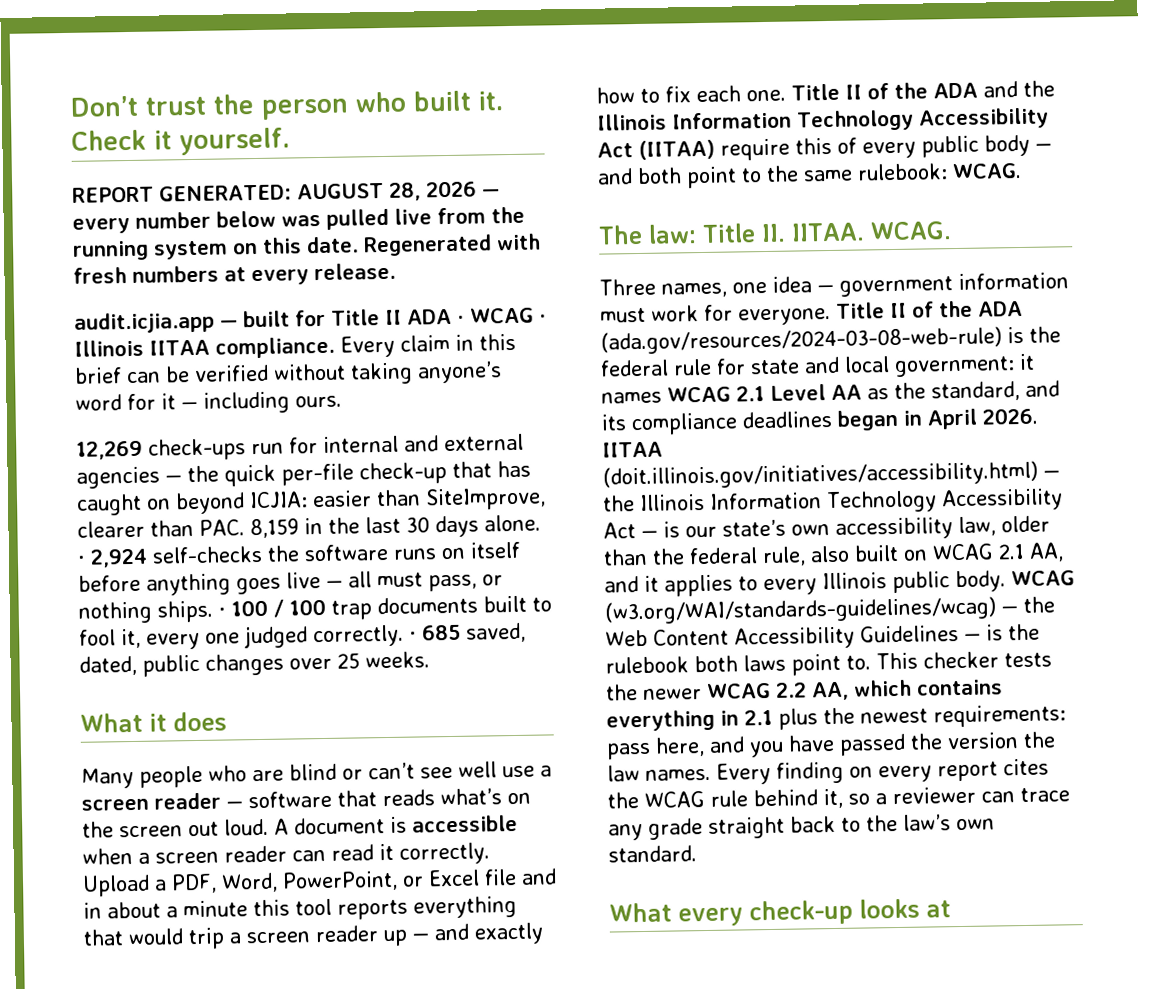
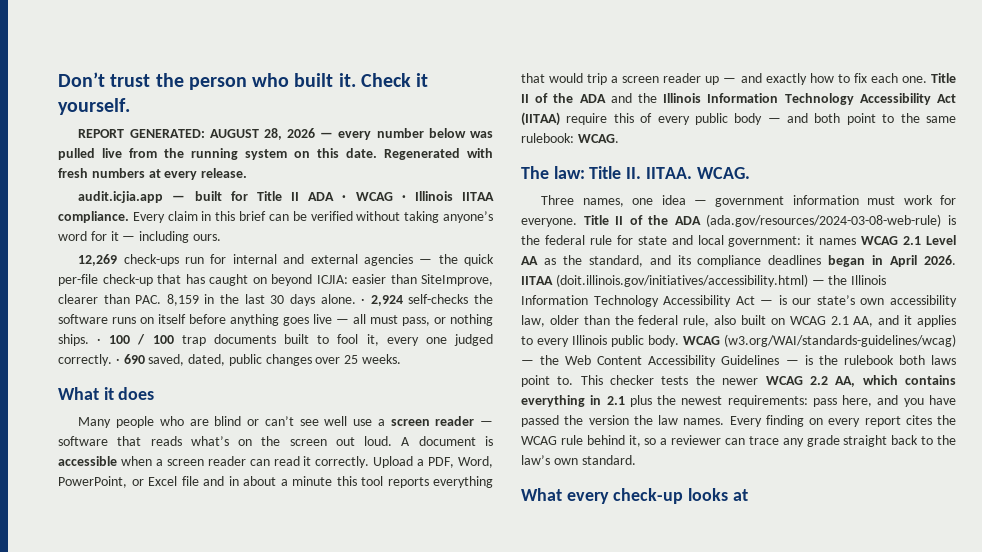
[421,624,461,641] 685 -> [123,354,145,364] 690

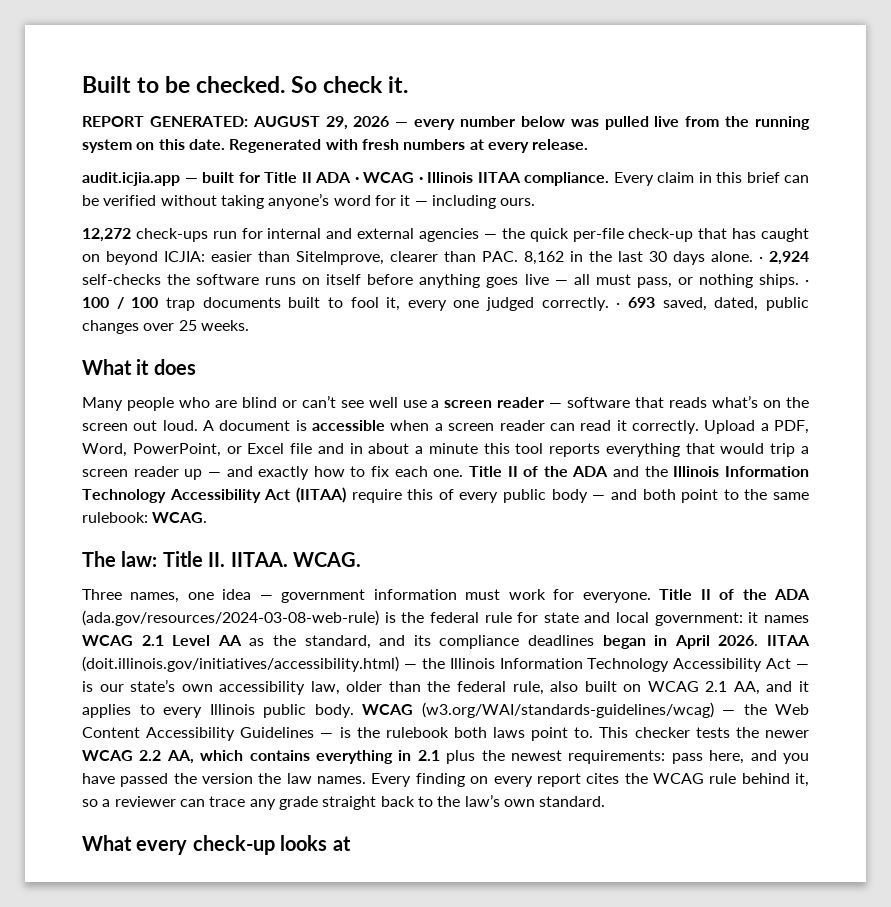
[58,72,429,90] [58,98,130,115] Don’t trust the person who built it. Check it yourself. -> [82,76,409,93] Built to be checked. So check it.
[263,128,282,140] 28, -> [325,116,348,130] 29,
[78,254,118,266] 12,269 -> [82,228,131,242] 12,272
[166,294,199,306] 8,159 -> [524,251,564,265] 8,162
[123,354,145,364] 690 -> [628,297,656,308] 693

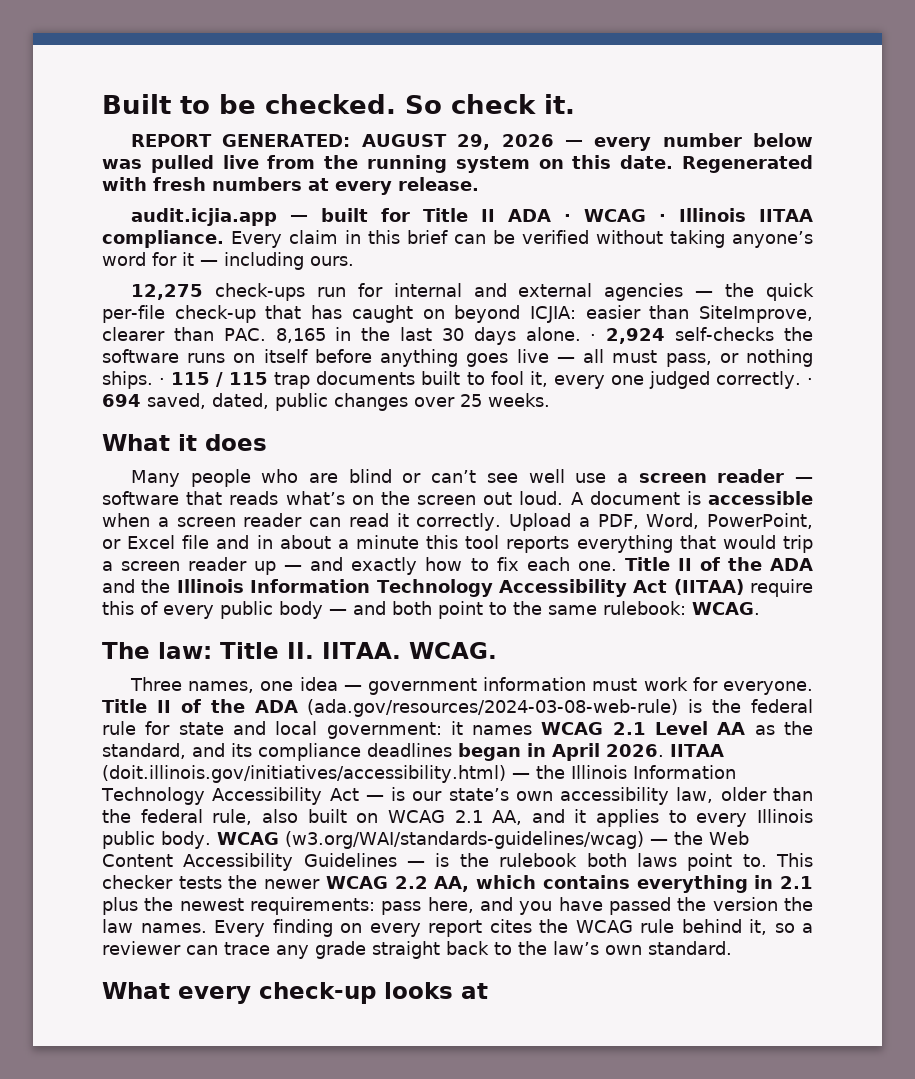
[82,228,131,242] 12,272 -> [131,284,204,300] 12,275
[524,251,564,265] 8,162 -> [275,328,326,343] 8,165
[82,297,159,309] 100 / 100 -> [171,372,269,387] 115 / 115
[628,297,656,308] 693 -> [102,394,141,407] 694

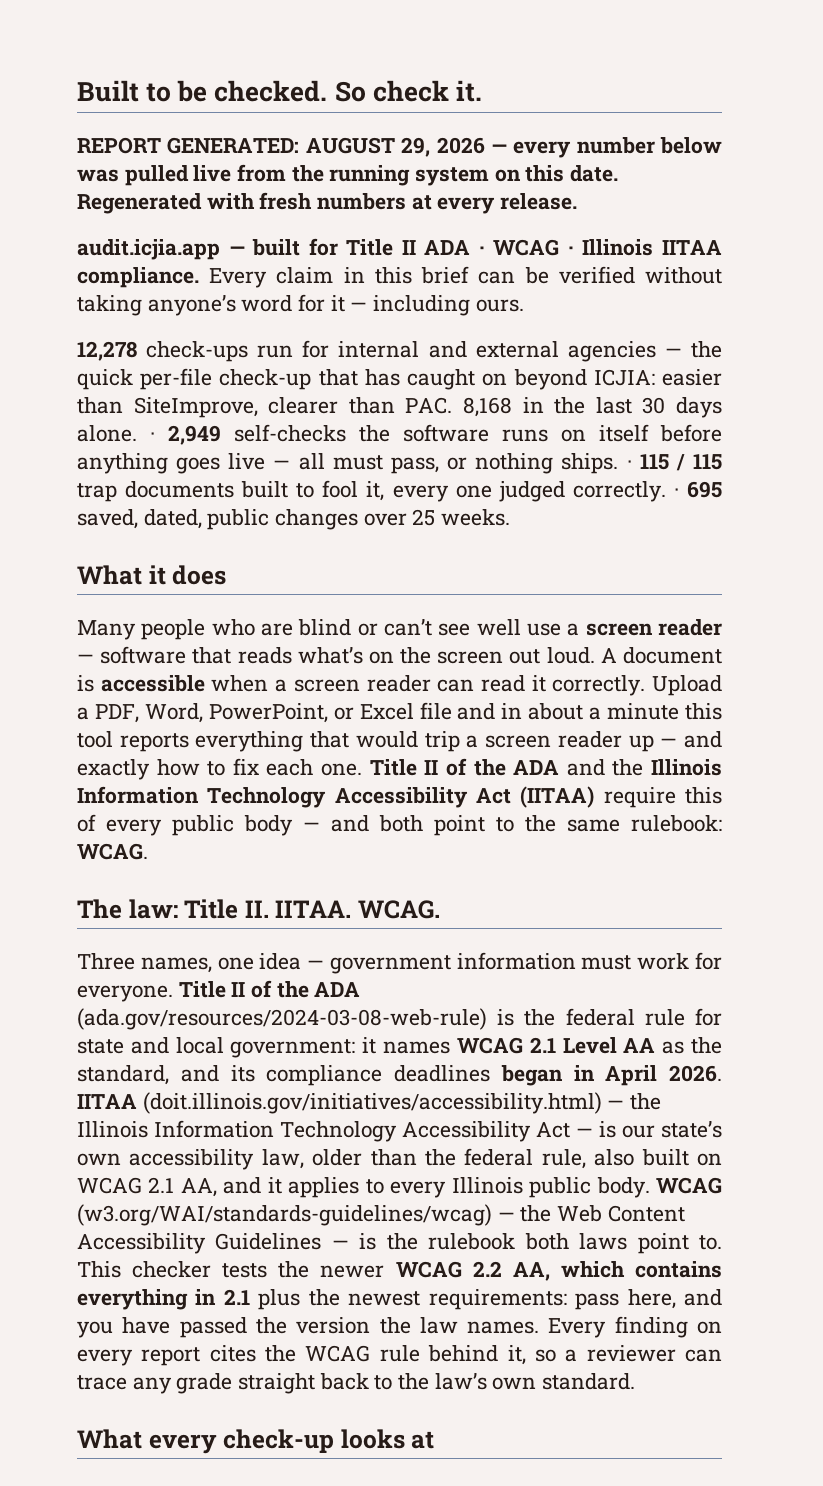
[131,284,204,300] 12,275 -> [77,341,137,361] 12,278
[275,328,326,343] 8,165 -> [463,397,512,417] 8,168
[606,328,666,344] 2,924 -> [168,425,221,445] 2,949
[102,394,141,407] 694 -> [687,481,722,498] 695

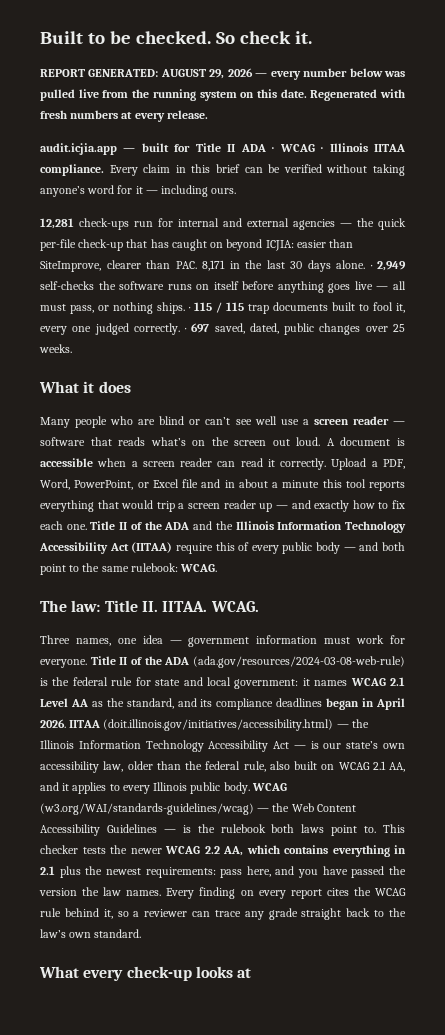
[77,341,137,361] 12,278 -> [40,218,74,229] 12,281
[463,397,512,417] 8,168 -> [202,260,225,271] 8,171
[687,481,722,498] 695 -> [191,323,210,333] 697

